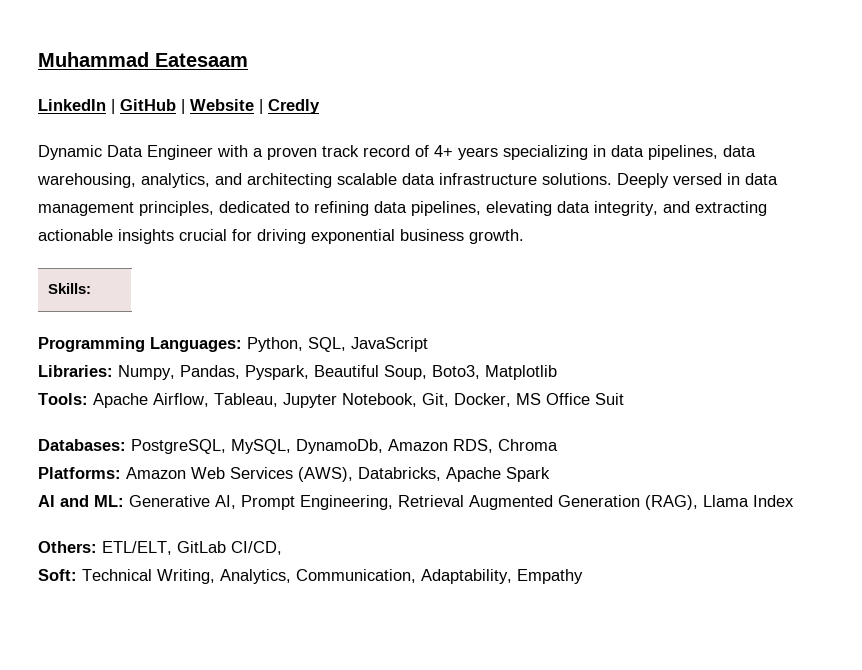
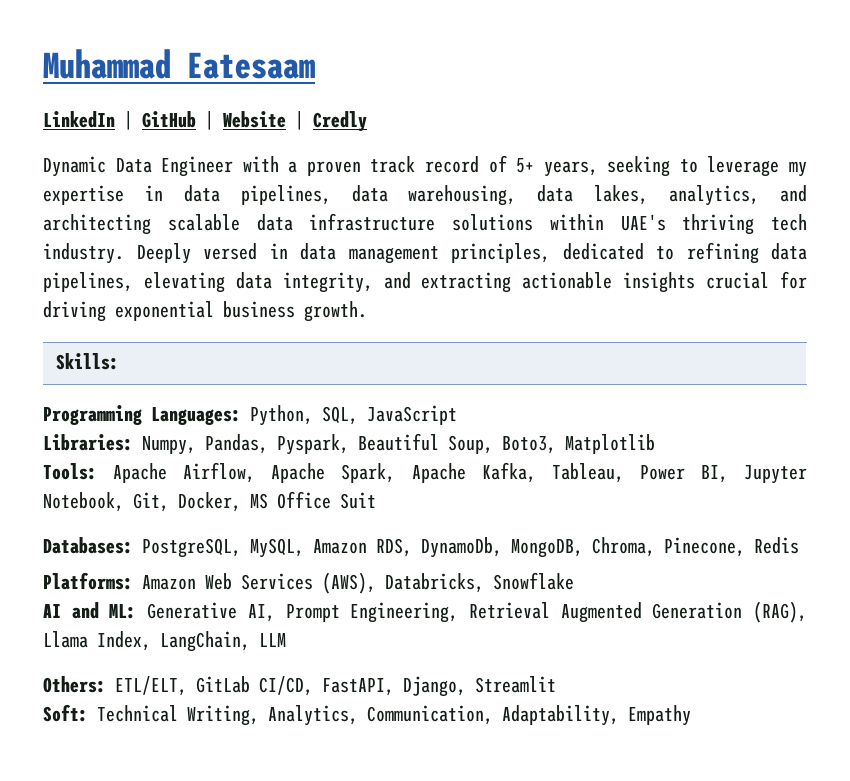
[434,145,588,160] 4+ years specializing -> [516,156,807,177] [43,185,124,205] 5+ years, seeking to leverage my expertise
(136, 180) none -> [537,185,649,205] data lakes,
[542,173,612,185] solutions. -> [452,214,807,235] [43,243,124,264] solutions within UAE's thriving tech industry.
[214,393,278,407] Tableau, -> [271,462,728,483] Apache Spark, Apache Kafka, Tableau, Power BI,
[296,439,383,454] DynamoDb, -> (304, 548) none
[498,439,558,451] Chroma -> [421,537,799,558] DynamoDb, MongoDB, Chroma, Pinecone, Redis
[446,467,550,482] Apache Spark -> [493,572,574,590] Snowflake
[753,495,794,507] Index -> [97,631,286,652] Index, LangChain, LLM
(282, 548) none -> [322,676,556,697] FastAPI, Django, Streamlit

